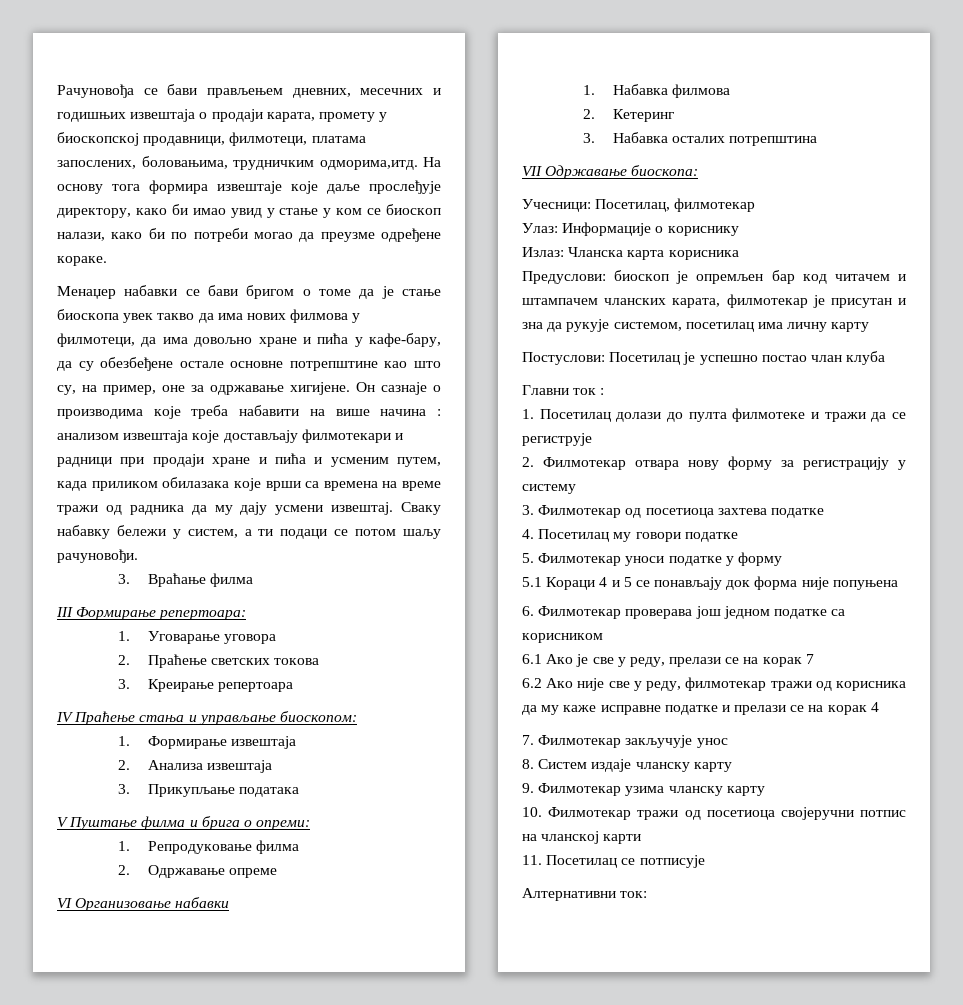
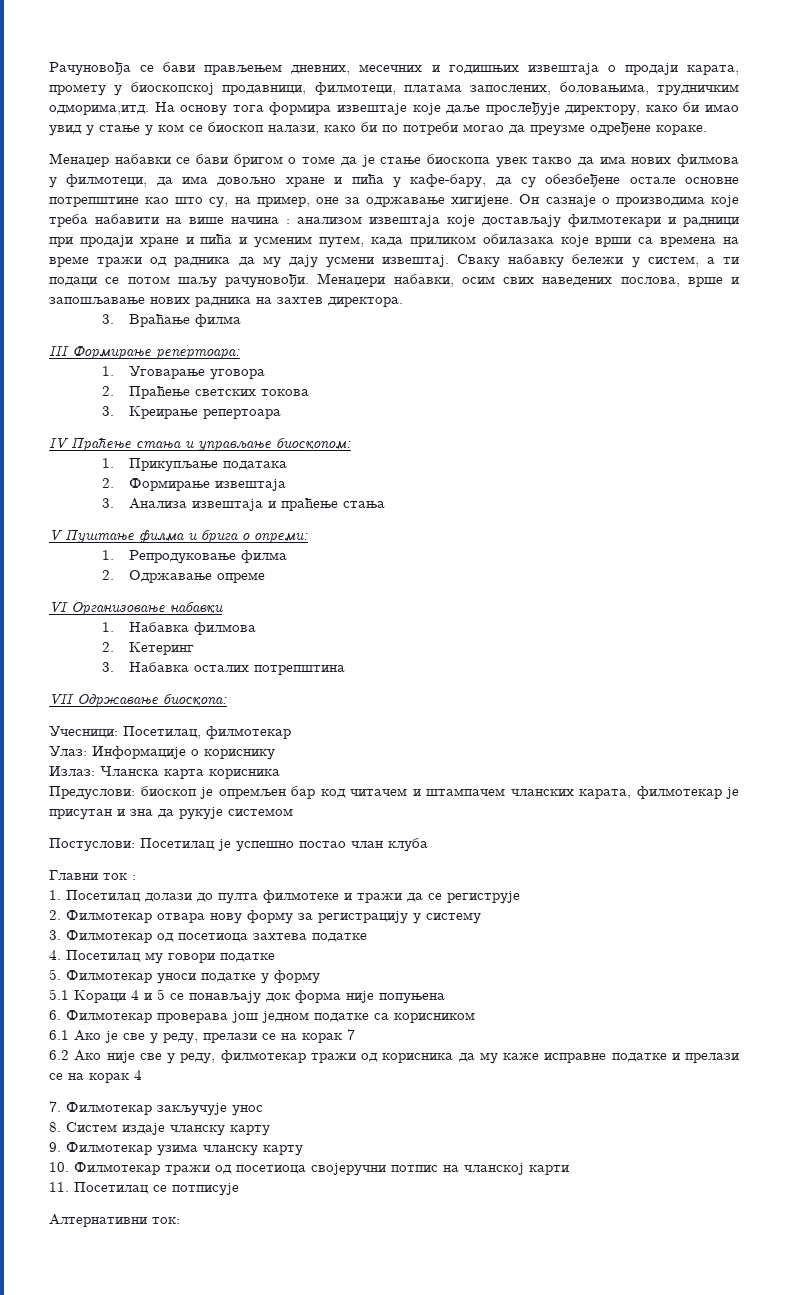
(138, 556) none -> [317,273,739,287] [49,297,403,307] Менаџери набавки, осим свих наведених послова, врше и запошљавање нових радника на захтев директора.
(130, 741) none -> [128,458,287,472] [102,478,115,488] Прикупљање података // 2.
[117,760,130,770] 2. -> [102,498,115,508] 3.
[117,784,300,797] // 3. Прикупљање података -> [267,498,385,511] и праћење стања
[613,322,870,332] системом, посетилац има личну карту -> [228,808,293,816] системом

